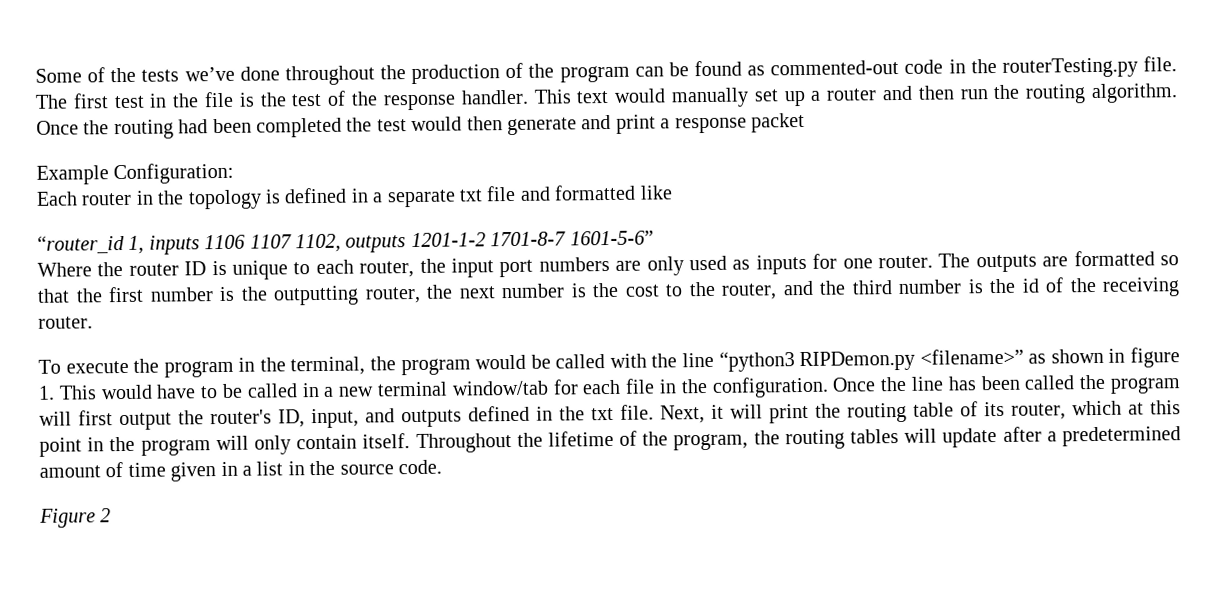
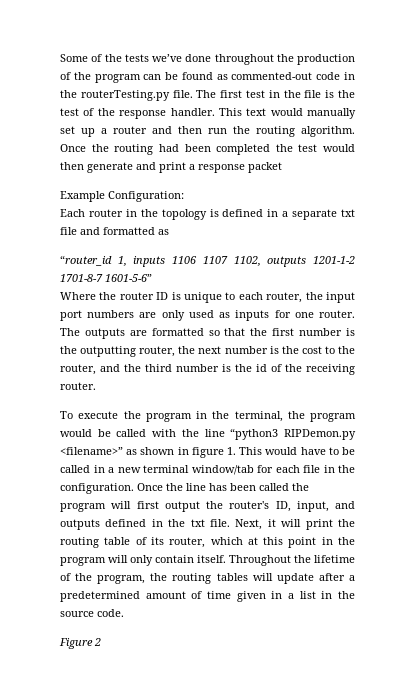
[639,185,673,200] like -> [158,229,169,235] as

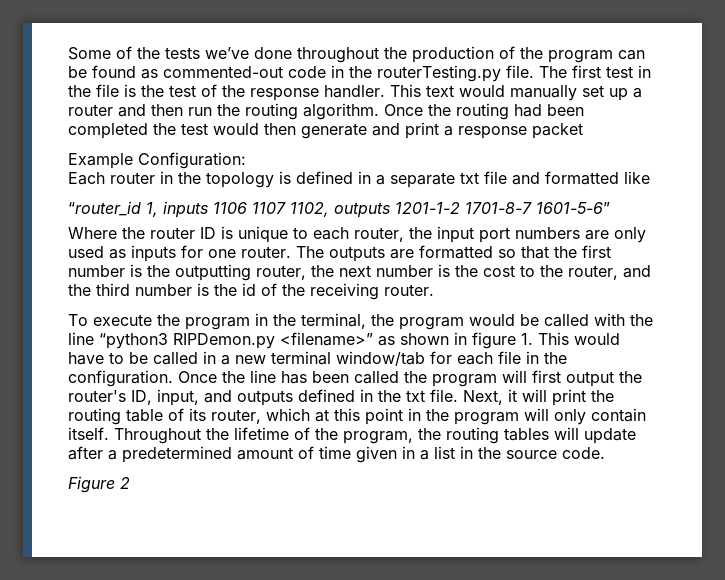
[158,229,169,235] as -> [624,171,650,184] like

